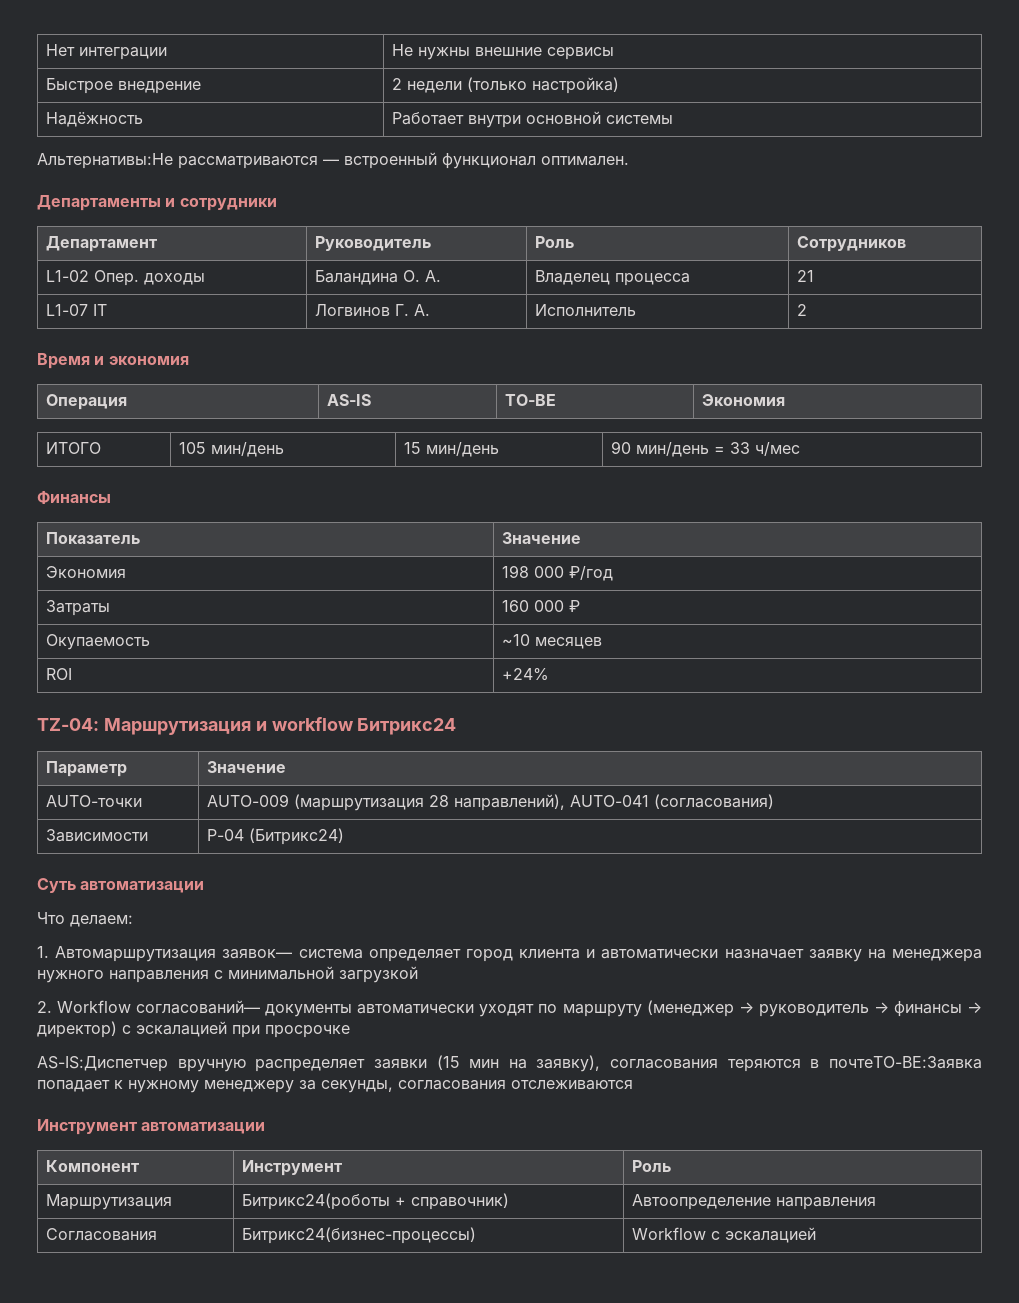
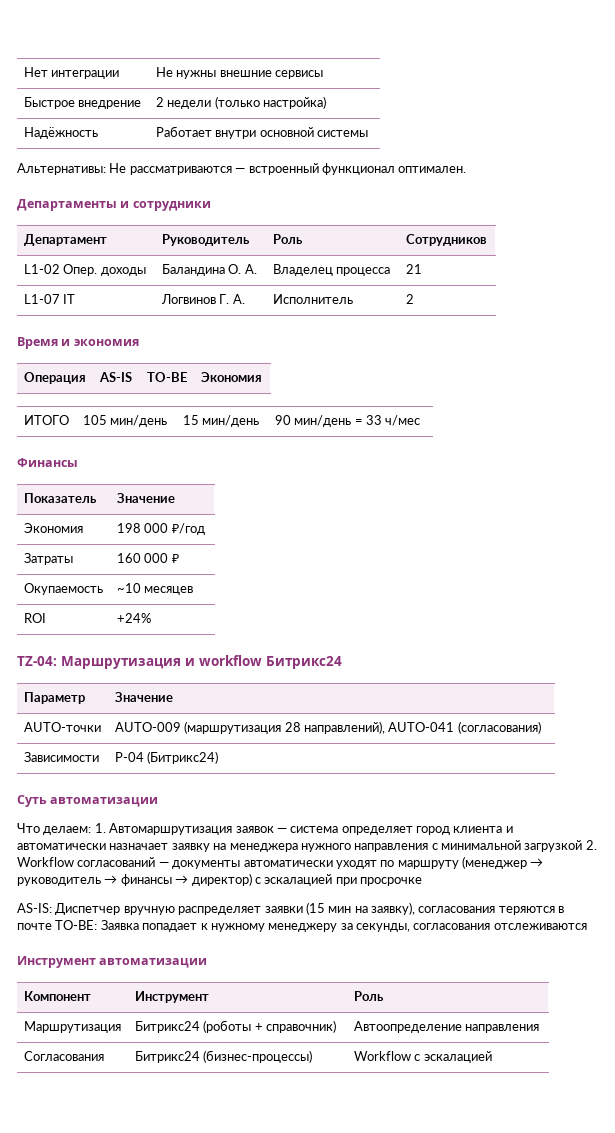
[37,153,173,169] Альтернативы:Не -> [17,163,127,175] Альтернативы: Не
(133, 921) // -> (92, 830) none
[222,949,293,959] заявок— -> [235,826,287,833] заявок —
(418, 974) // -> (583, 846) none
[136,1000,261,1014] согласований— -> [77,857,169,867] согласований —
[37,1056,168,1072] AS-IS:Диспетчер -> [17,903,121,915] AS-IS: Диспетчер
[828,1056,982,1069] почтеTO-BE:Заявка -> [17,920,139,930] почте TO-BE: Заявка
[242,1193,391,1210] Битрикс24(роботы -> [134,1020,252,1033] Битрикс24 (роботы
[242,1227,477,1244] Битрикс24(бизнес-процессы) -> [134,1050,313,1063] Битрикс24 (бизнес-процессы)

